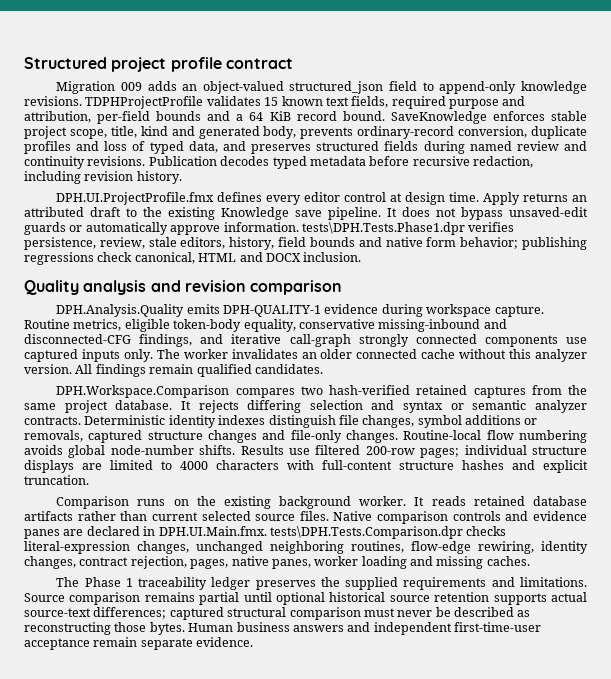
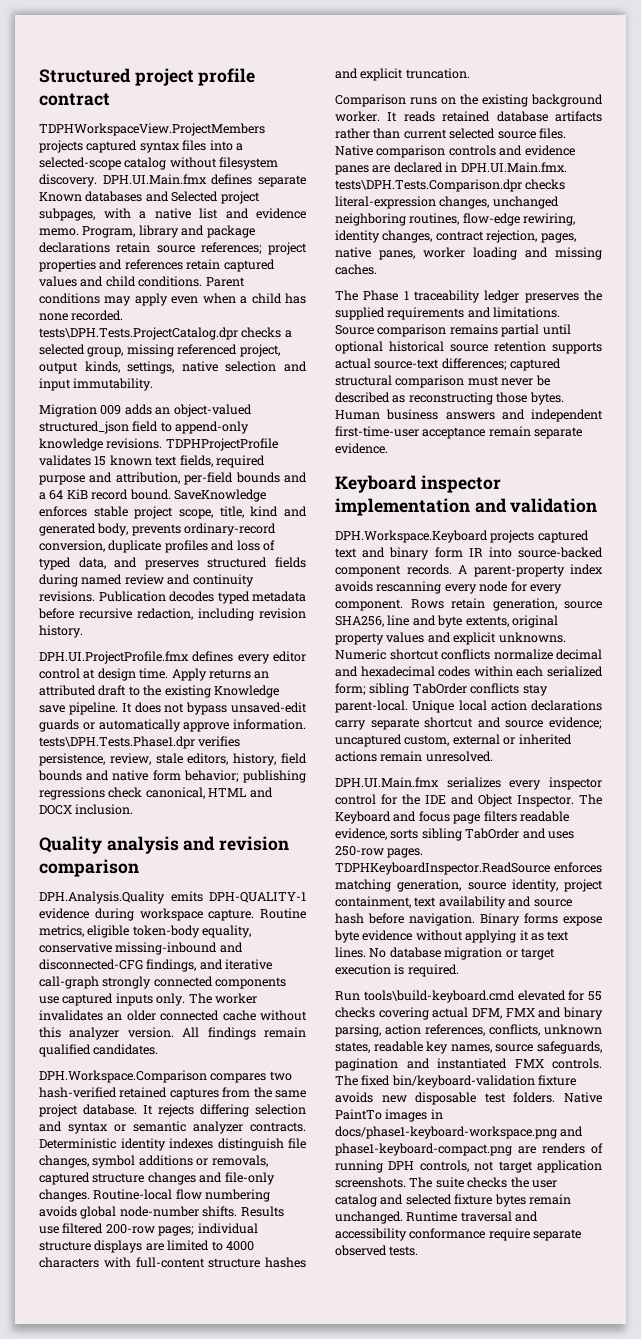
(293, 63) none -> [39,123,265,136] [39,140,243,153] [39,157,279,170] [39,174,306,187] [39,191,260,204] [39,208,306,221] [39,225,255,238] [39,242,307,255] [39,259,275,272] [39,276,245,287] [39,293,306,306] [39,310,124,321] [39,327,292,340] [39,344,280,357] [39,361,307,374] [39,378,154,391] // TDPHWorkspaceView.ProjectMembers projects captured syntax files into a selected-scope catalog without filesystem discovery. DPH.UI.Main.fmx defines separate Known databases and Selected project subpages, with a native list and evidence memo. Program, library and package declarations retain source references; project properties and references retain captured values and child conditions. Parent conditions may apply even when a child has none recorded. tests\DPH.Tests.ProjectCatalog.dpr checks a selected group, missing referenced project, output kinds, settings, native selection and input immutability.
(254, 642) none -> [335,475,501,493] [335,498,598,516] [335,530,589,543] [335,547,603,560] [335,564,603,577] [335,581,562,594] [335,598,602,611] [335,615,558,628] [335,632,566,645] [335,649,602,660] [335,666,603,677] [335,683,548,696] [335,700,602,713] [335,717,602,730] [335,734,572,747] [335,751,493,762] [335,777,602,790] [335,794,602,807] [335,811,569,824] [335,828,574,841] [335,846,424,858] [335,862,602,875] [335,879,603,892] [335,896,572,909] [335,913,602,926] [334,930,570,943] [335,947,555,960] [335,964,459,977] [335,990,602,1003] [335,1007,603,1020] [335,1024,602,1037] [335,1041,602,1054] [335,1058,602,1071] [335,1075,577,1088] [335,1092,602,1105] [335,1109,443,1122] [335,1126,584,1139] [335,1143,603,1156] [335,1160,602,1173] [335,1177,557,1188] [335,1194,571,1207] [335,1211,539,1224] [335,1228,582,1241] [335,1245,419,1256] // Keyboard inspector implementation and validation // DPH.Workspace.Keyboard projects captured text and binary form IR into source-backed component records. A parent-property index avoids rescanning every node for every component. Rows retain generation, source SHA256, line and byte extents, original property values and explicit unknowns. Numeric shortcut conflicts normalize decimal and hexadecimal codes within each serialized form; sibling TabOrder conflicts stay parent-local. Unique local action declarations carry separate shortcut and source evidence; uncaptured custom, external or inherited actions remain unresolved. // DPH.UI.Main.fmx serializes every inspector control for the IDE and Object Inspector. The Keyboard and focus page filters readable evidence, sorts sibling TabOrder and uses 250-row pages. TDPHKeyboardInspector.ReadSource enforces matching generation, source identity, project containment, text availability and source hash before navigation. Binary forms expose byte evidence without applying it as text lines. No database migration or target execution is required. // Run tools\build-keyboard.cmd elevated for 55 checks covering actual DFM, FMX and binary parsing, action references, conflicts, unknown states, readable key names, source safeguards, pagination and instantiated FMX controls. The fixed bin/keyboard-validation fixture avoids new disposable test folders. Native PaintTo images in docs/phase1-keyboard-workspace.png and phase1-keyboard-compact.png are renders of running DPH controls, not target application screenshots. The suite checks the user catalog and selected fixture bytes remain unchanged. Runtime traversal and accessibility conformance require separate observed tests.

